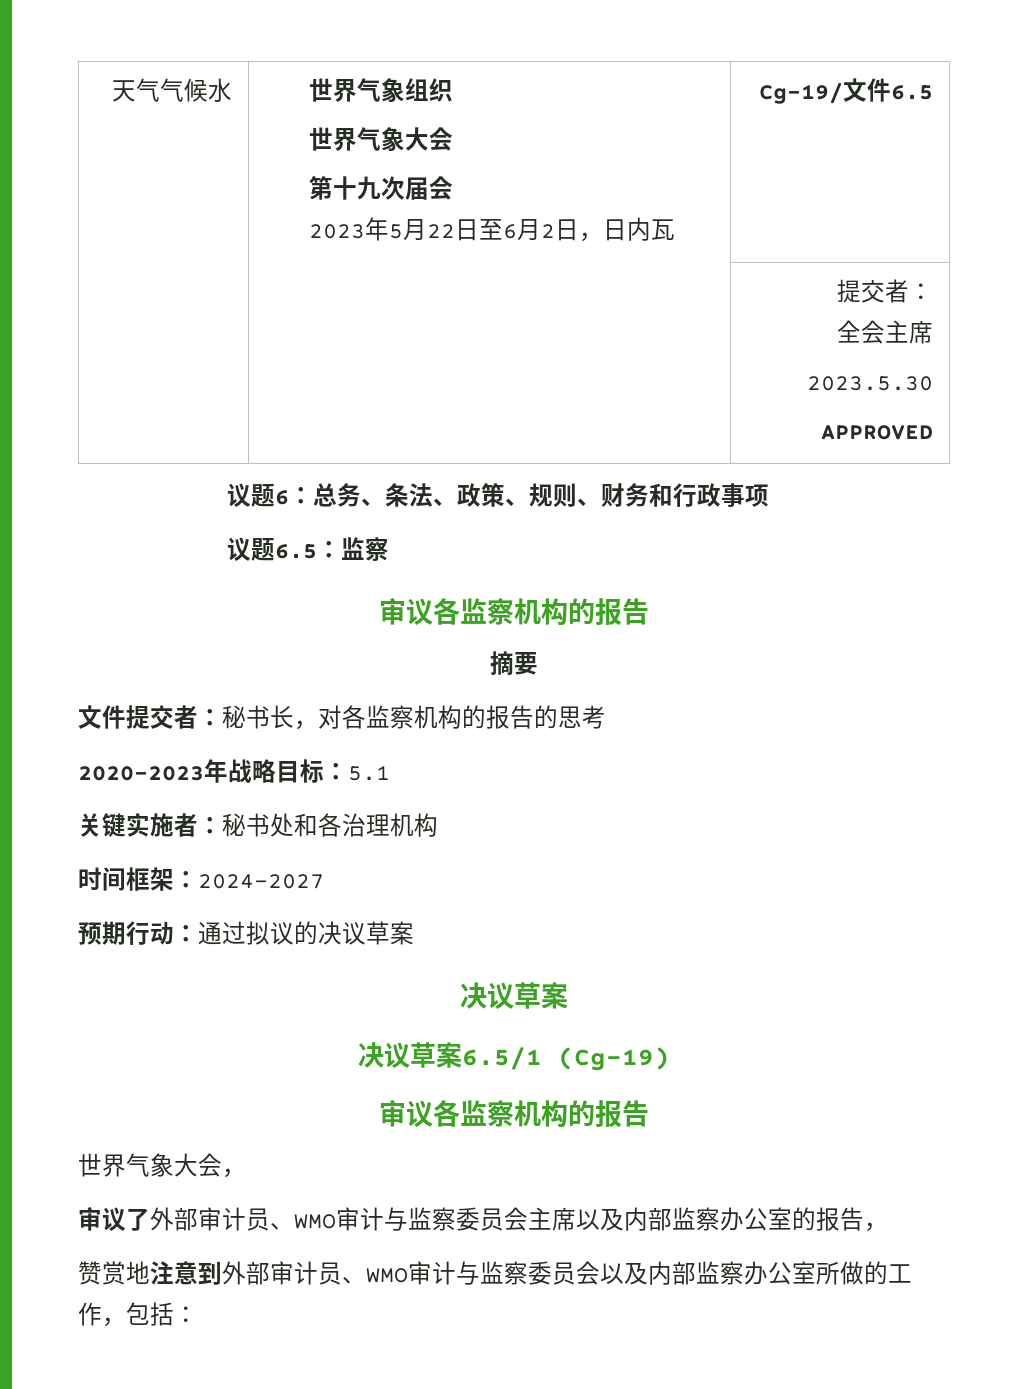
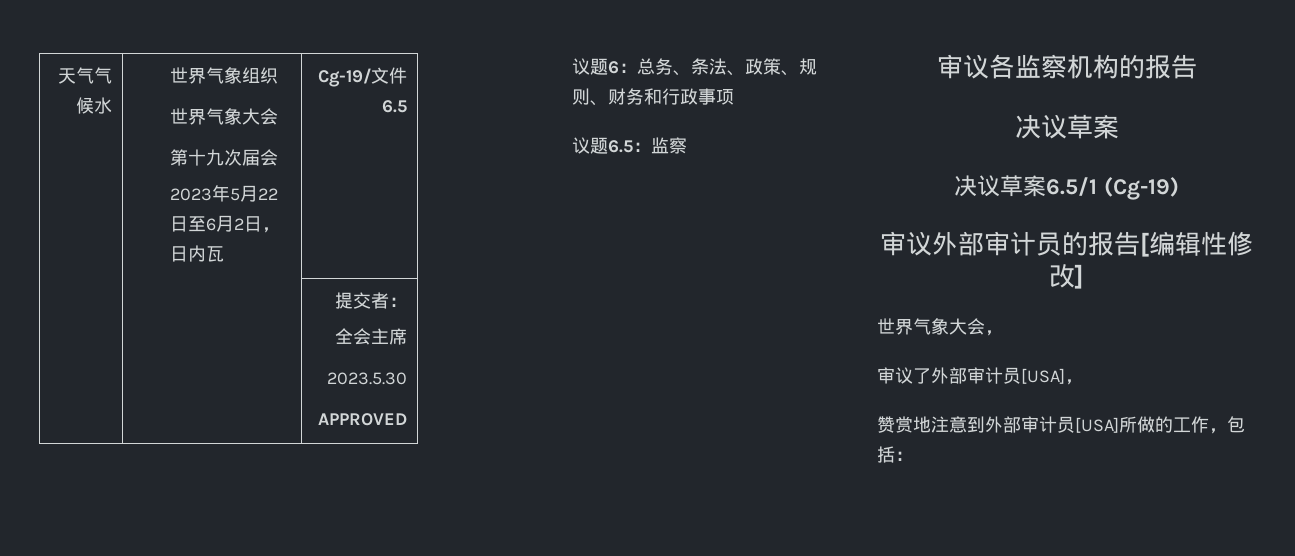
[490,651,538,675] [78,705,606,730] [78,759,390,784] [78,813,438,837] [78,867,324,891] [78,921,414,945] // 摘要 // 文件提交者：秘书长，对各监察机构的报告的思考 // 2020-2023年战略目标：5.1 // 关键实施者：秘书处和各治理机构 // 时间框架：2024-2027 // 预期行动：通过拟议的决议草案 -> (1197, 66) none
[433,1100,649,1128] 各监察机构的报告 -> [932,231,1253,257] [1049,263,1084,289] 外部审计员的报告[编辑性修改]
[270,1207,864,1231] 、WMO审计与监察委员会主席以及内部监察办公室的报告 -> [1021,368,1065,384] [USA]
[342,1261,816,1285] 、WMO审计与监察委员会以及内部监察办公室 -> [1075,417,1119,433] [USA]

